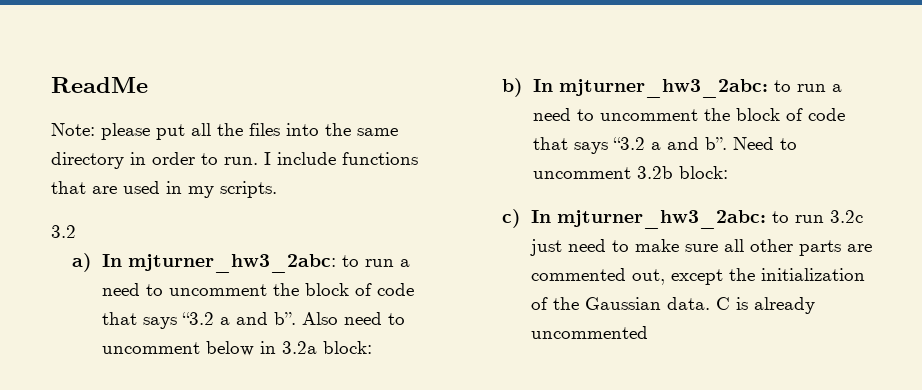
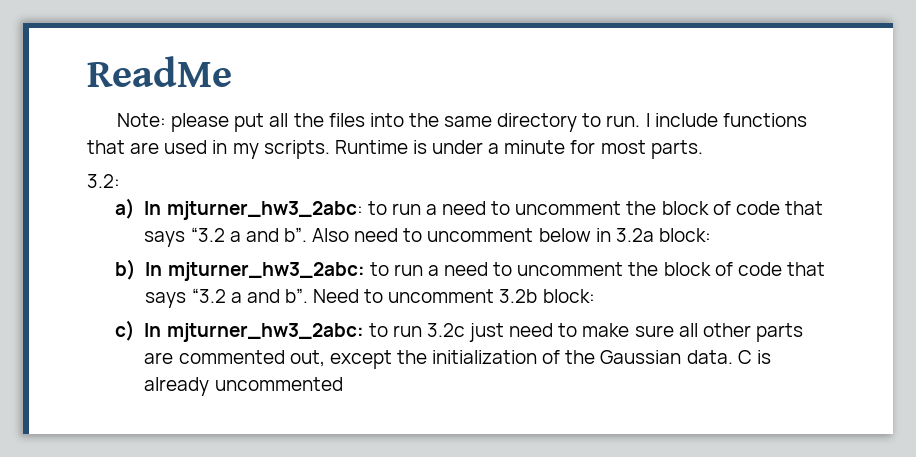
[130,152,195,165] in order -> (578, 122) none
[51,225,76,238] // 3.2 -> [334,140,703,159] [87,174,120,188] Runtime is under a minute for most parts. // 3.2:

